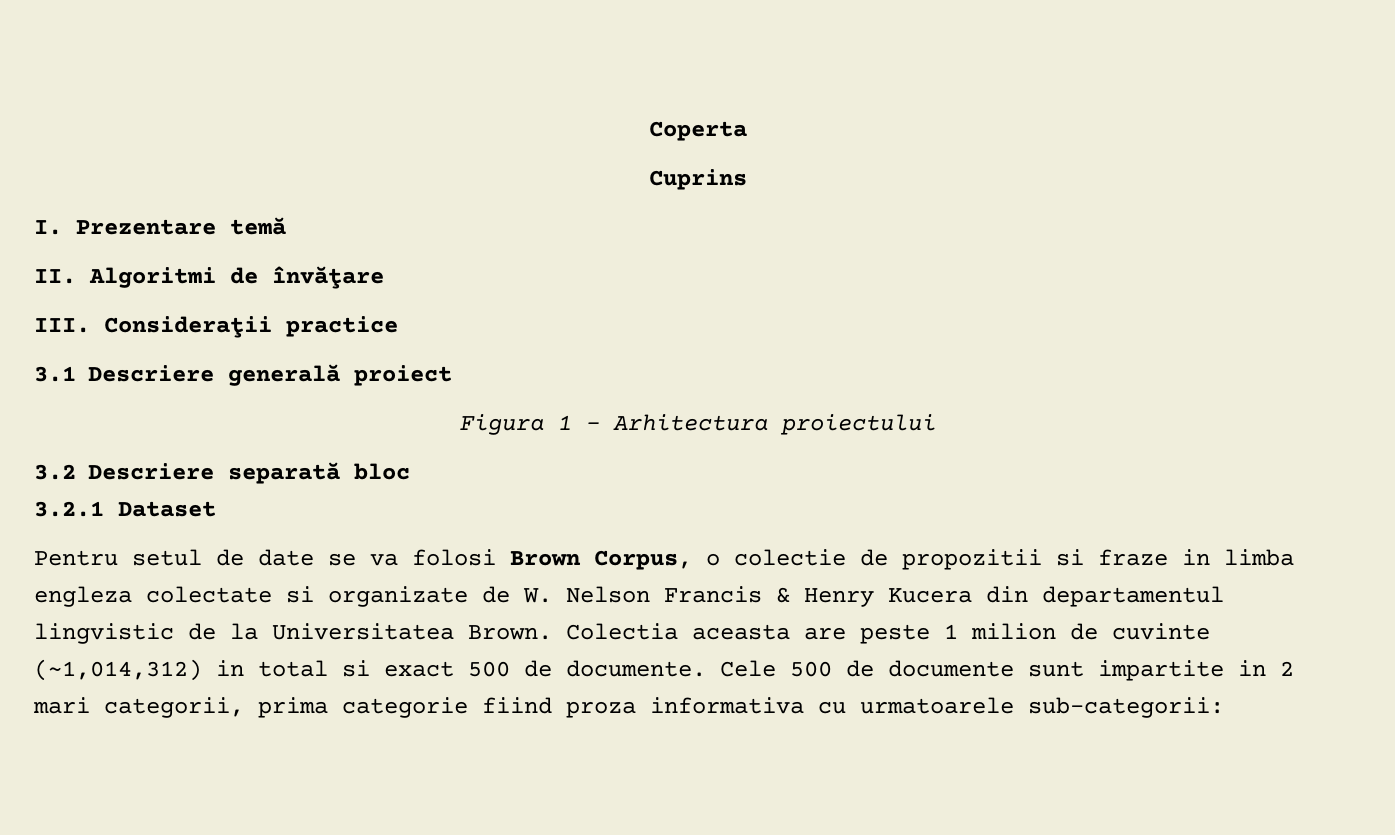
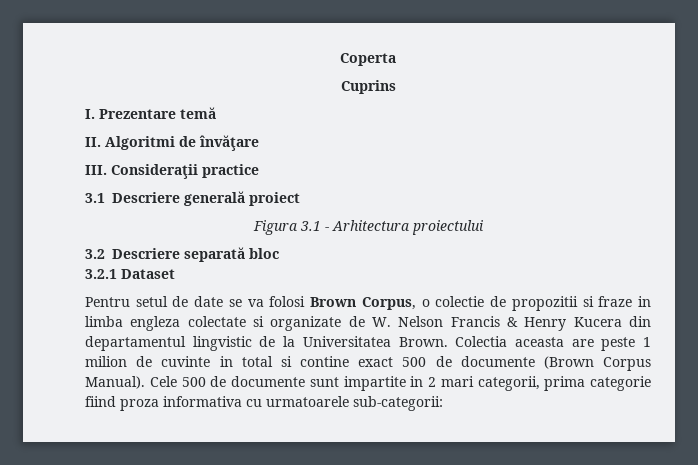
[557,415,572,430] 1 -> [299,221,321,231] 3.1
[34,659,202,681] (~1,014,312) -> (211, 361) none
(370, 668) none -> [300,356,349,367] contine
[566,660,706,677] documente. -> [460,356,652,371] [85,376,145,389] documente (Brown Corpus Manual).

